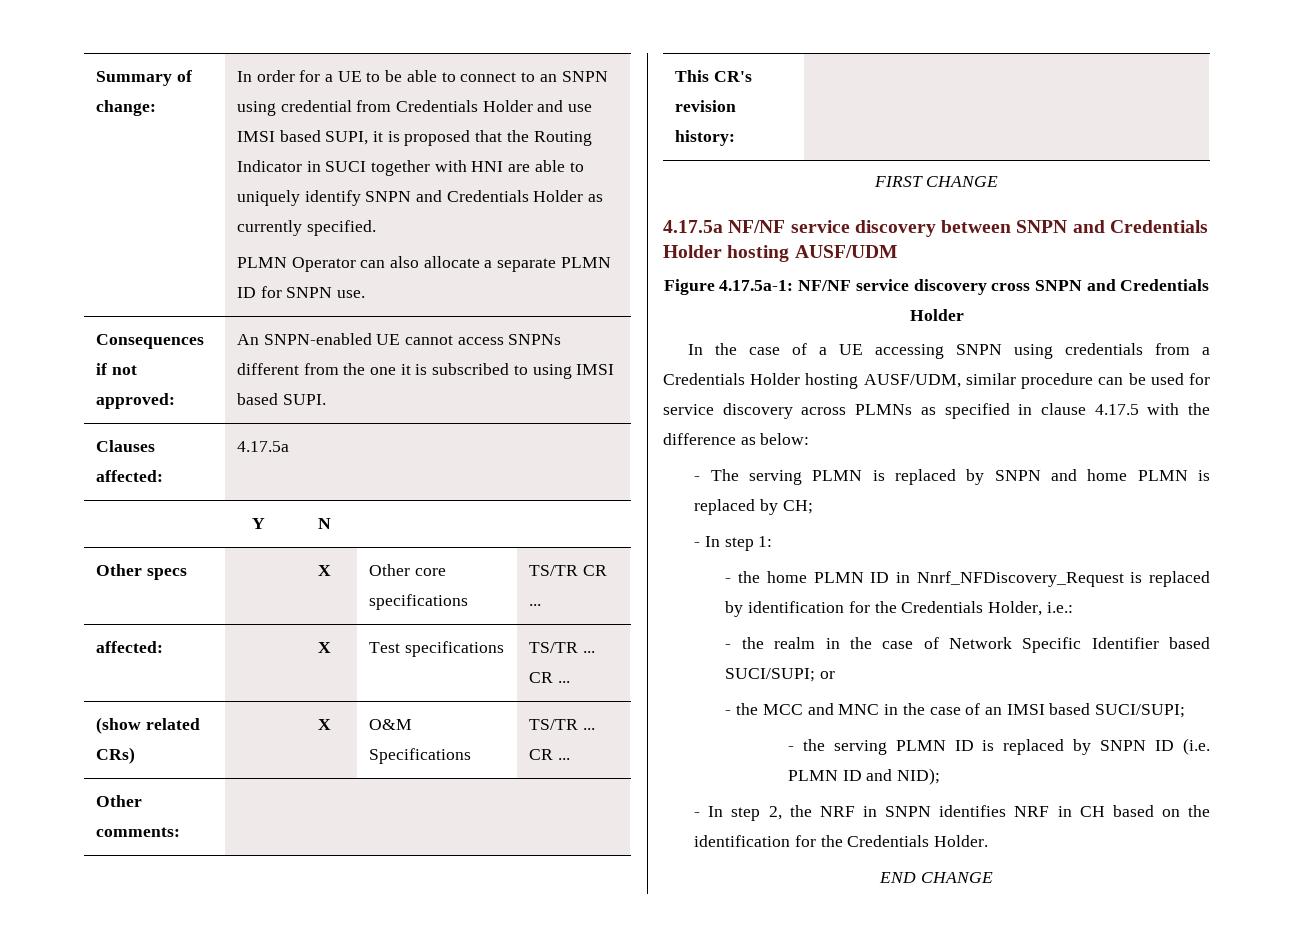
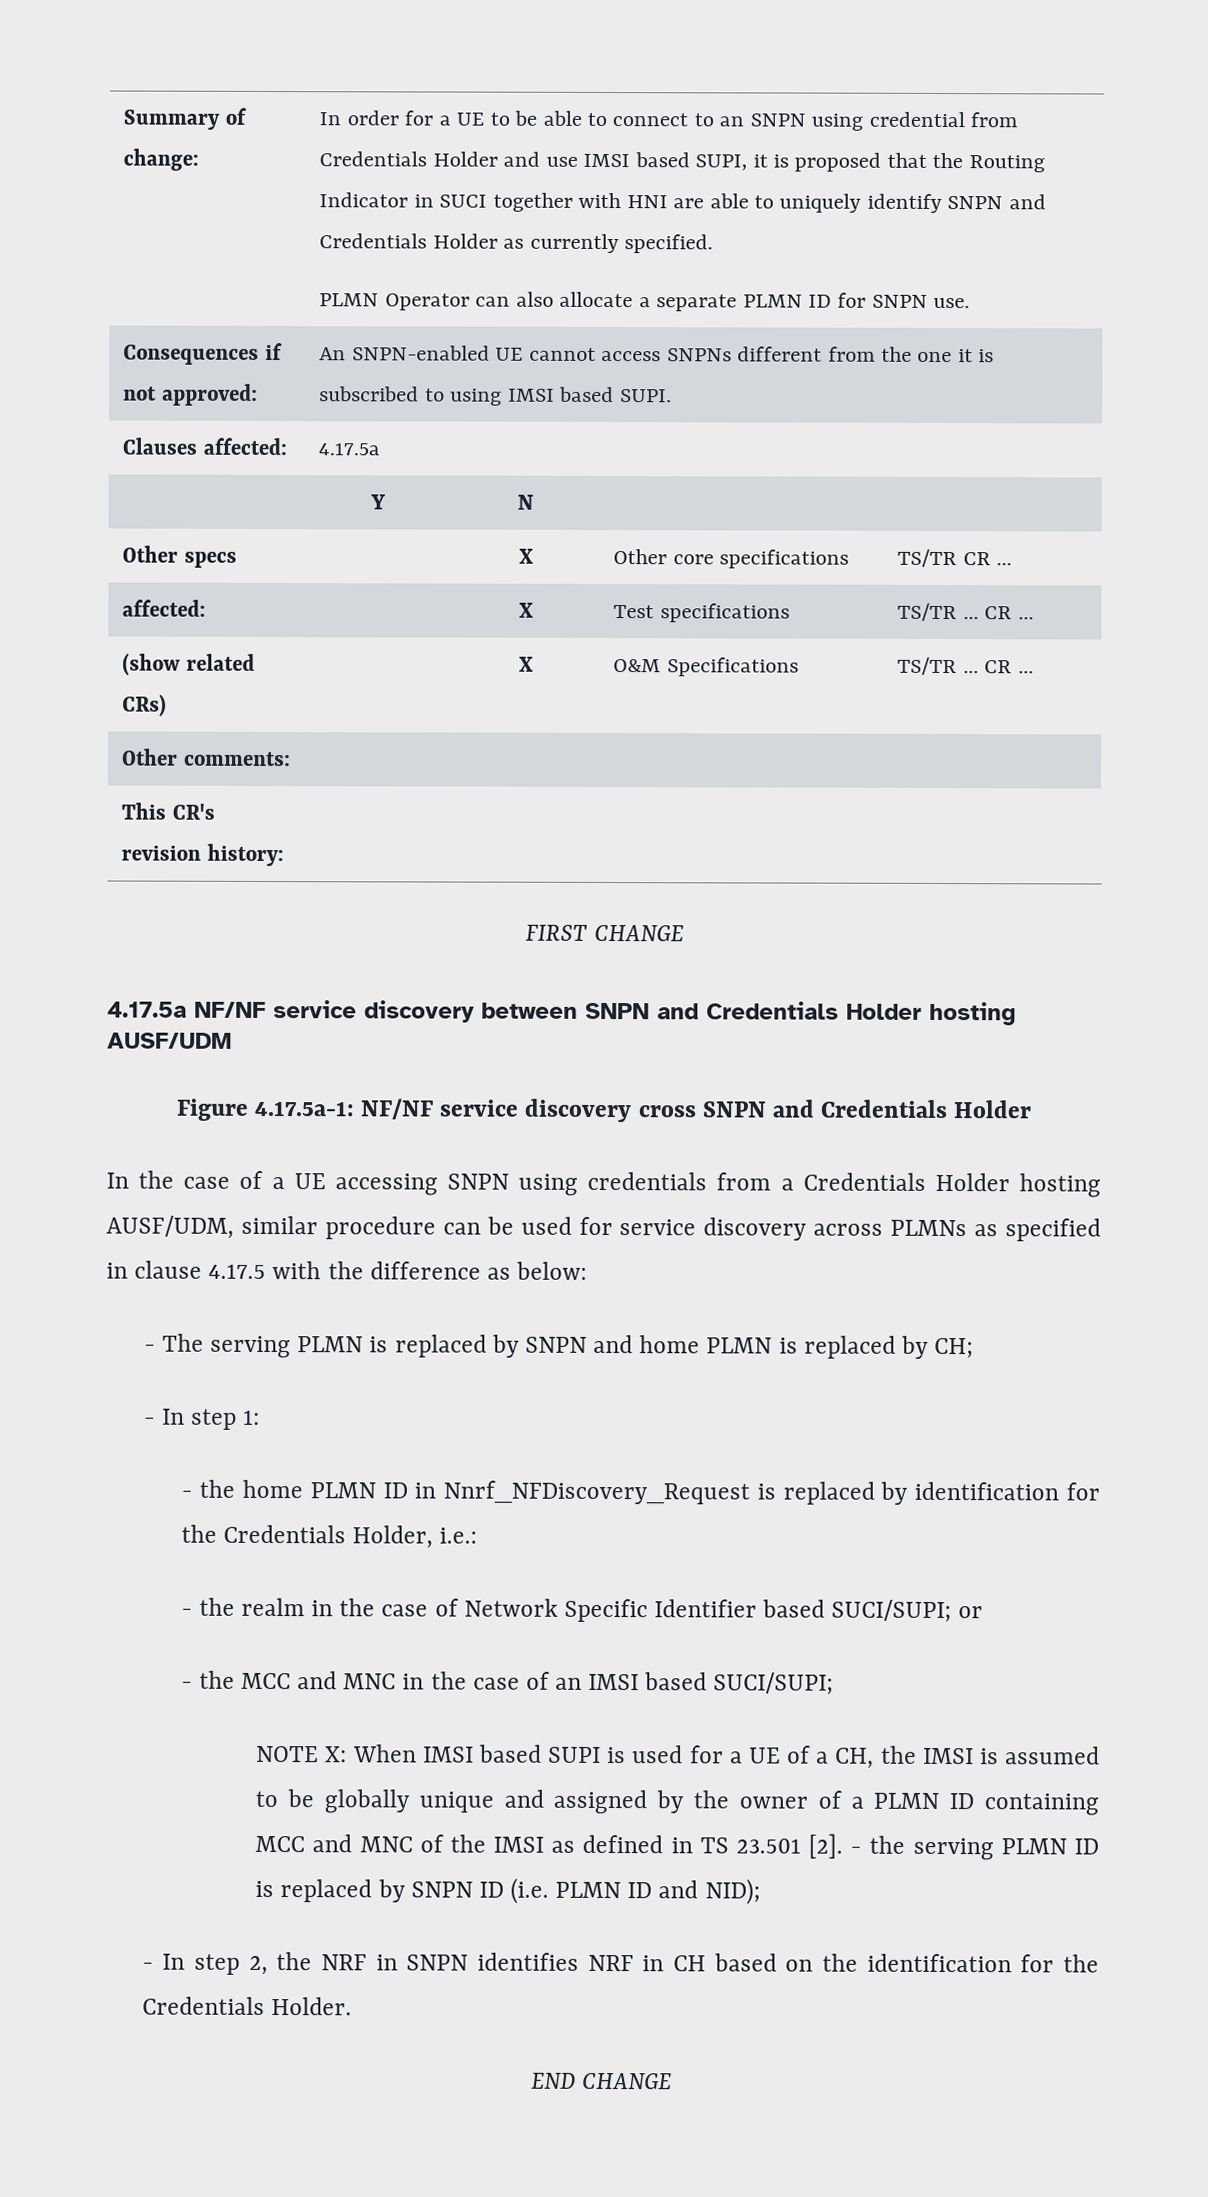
(1186, 711) none -> [256,1744,1101,1769] [255,1789,1099,1816] [255,1833,844,1859] NOTE X: When IMSI based SUPI is used for a UE of a CH, the IMSI is assumed to be globally unique and assigned by the owner of a PLMN ID containing MCC and MNC of the IMSI as defined in TS 23.501 [2].

